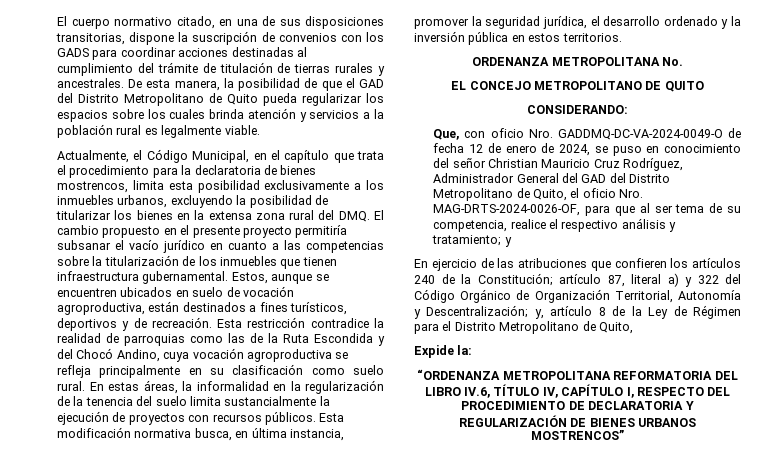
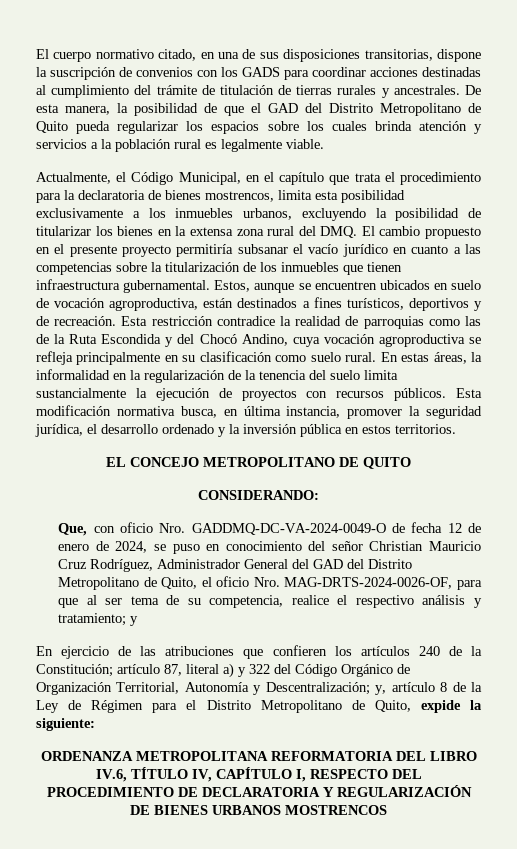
[472,57,683,66] // ORDENANZA METROPOLITANA No. -> (456, 429) none
[414,345,473,358] [417,369,501,380] // Expide la: // “ORDENANZA -> [420,700,483,713] [36,718,95,731] [40,751,133,761] expide la siguiente: // ORDENANZA
[531,430,624,440] MOSTRENCOS” -> [285,805,387,815] MOSTRENCOS

